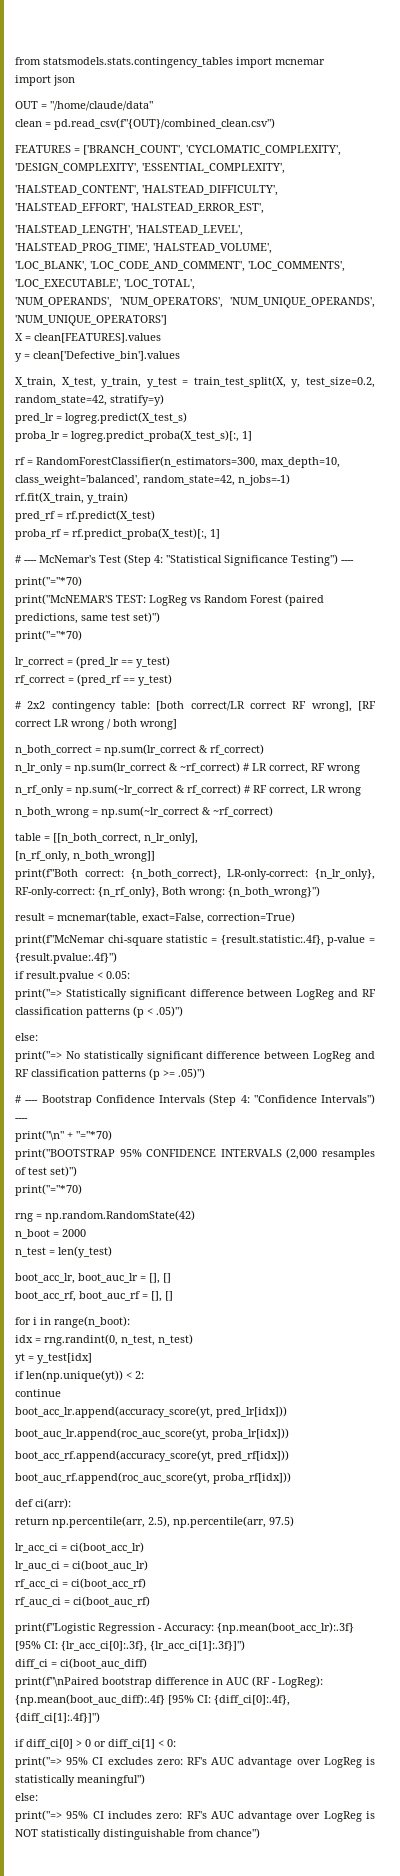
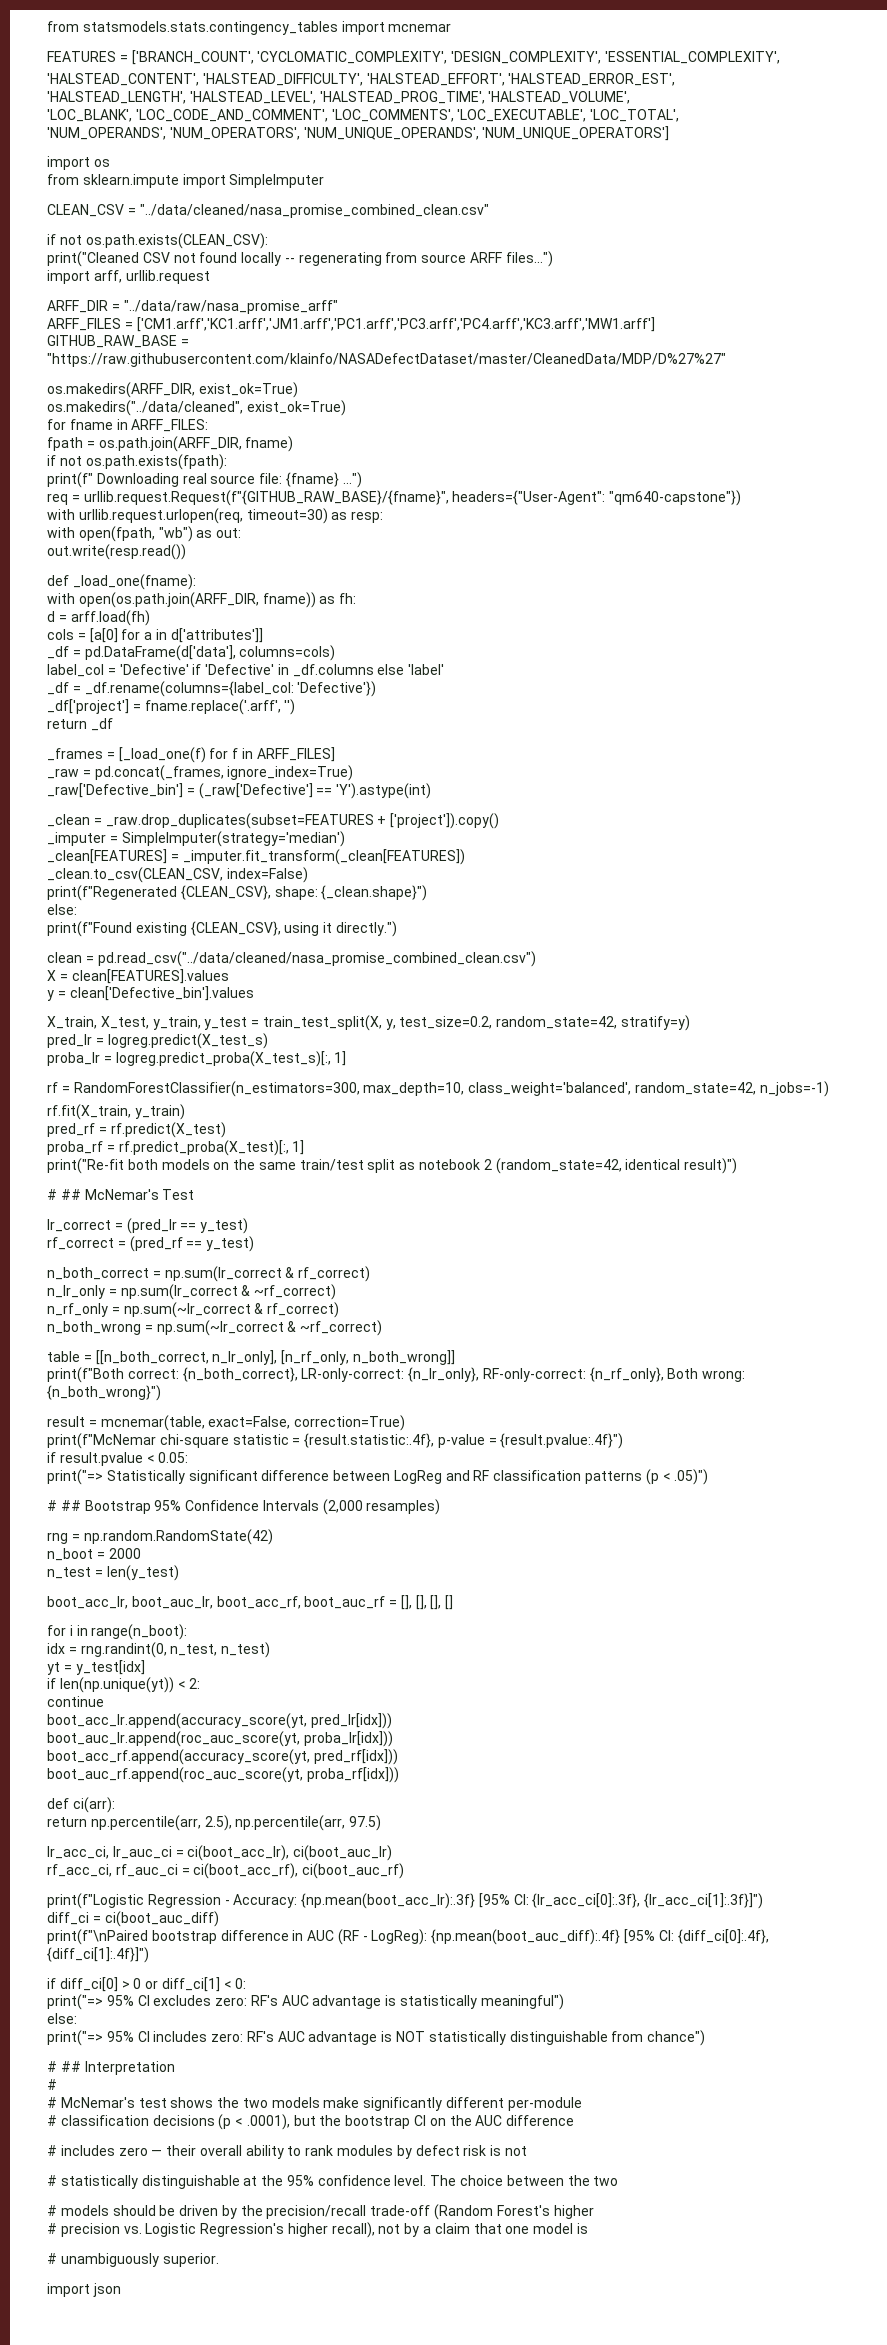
[15,75,75,86] [15,101,153,111] [15,118,275,130] // import json // OUT = "/home/claude/data" // clean = pd.read_csv(f"{OUT}/combined_clean.csv") -> (452, 27) none
(167, 320) none -> [47,156,110,170] [47,174,325,188] [47,204,489,218] [47,233,268,249] [47,251,553,267] [47,270,210,284] [47,300,338,314] [47,317,655,332] [47,335,189,348] [47,353,726,367] [47,382,298,398] [47,400,346,416] [47,419,209,432] [47,436,294,452] [47,454,227,470] [47,472,362,488] [47,490,742,506] [47,508,384,524] [47,526,242,542] [47,544,186,560] [47,574,196,590] [47,592,357,608] [47,610,150,626] [47,628,263,643] [47,645,336,661] [47,664,445,677] [47,681,377,697] [47,699,296,715] [47,718,113,731] [47,747,335,763] [47,765,354,781] [47,783,432,799] [47,813,500,829] [47,831,345,847] [47,849,465,865] [47,867,308,883] [47,885,428,901] [47,904,77,915] [47,921,397,937] [47,951,536,967] // import os // from sklearn.impute import SimpleImputer // CLEAN_CSV = "../data/cleaned/nasa_promise_combined_clean.csv" // if not os.path.exists(CLEAN_CSV): // print("Cleaned CSV not found locally -- regenerating from source ARFF files...") // import arff, urllib.request // ARFF_DIR = "../data/raw/nasa_promise_arff" // ARFF_FILES = ['CM1.arff','KC1.arff','JM1.arff','PC1.arff','PC3.arff','PC4.arff','KC3.arff','MW1.arff'] // GITHUB_RAW_BASE = "https://raw.githubusercontent.com/klainfo/NASADefectDataset/master/CleanedData/MDP/D%27%27" // os.makedirs(ARFF_DIR, exist_ok=True) // os.makedirs("../data/cleaned", exist_ok=True) // for fname in ARFF_FILES: // fpath = os.path.join(ARFF_DIR, fname) // if not os.path.exists(fpath): // print(f" Downloading real source file: {fname} ...") // req = urllib.request.Request(f"{GITHUB_RAW_BASE}/{fname}", headers={"User-Agent": "qm640-capstone"}) // with urllib.request.urlopen(req, timeout=30) as resp: // with open(fpath, "wb") as out: // out.write(resp.read()) // def _load_one(fname): // with open(os.path.join(ARFF_DIR, fname)) as fh: // d = arff.load(fh) // cols = [a[0] for a in d['attributes']] // _df = pd.DataFrame(d['data'], columns=cols) // label_col = 'Defective' if 'Defective' in _df.columns else 'label' // _df = _df.rename(columns={label_col: 'Defective'}) // _df['project'] = fname.replace('.arff', '') // return _df // _frames = [_load_one(f) for f in ARFF_FILES] // _raw = pd.concat(_frames, ignore_index=True) // _raw['Defective_bin'] = (_raw['Defective'] == 'Y').astype(int) // _clean = _raw.drop_duplicates(subset=FEATURES + ['project']).copy() // _imputer = SimpleImputer(strategy='median') // _clean[FEATURES] = _imputer.fit_transform(_clean[FEATURES]) // _clean.to_csv(CLEAN_CSV, index=False) // print(f"Regenerated {CLEAN_CSV}, shape: {_clean.shape}") // else: // print(f"Found existing {CLEAN_CSV}, using it directly.") // clean = pd.read_csv("../data/cleaned/nasa_promise_combined_clean.csv")
[15,555,37,563] // # ---- -> [47,1158,738,1174] [47,1189,81,1200] // print("Re-fit both models on the same train/test split as notebook 2 (random_state=42, identical result)") // # ##
[124,554,354,566] [15,576,82,588] [15,594,324,606] [15,612,160,624] [15,630,82,642] (Step 4: "Statistical Significance Testing") ---- // print("="*70) // print("McNEMAR'S TEST: LogReg vs Random Forest (paired predictions, same test set)") // print("="*70) -> (195, 1194) none
[15,701,376,712] [15,719,177,730] // # 2x2 contingency table: [both correct/LR correct RF wrong], [RF correct LR wrong / both wrong] -> (255, 1244) none
[243,763,360,774] # LR correct, RF wrong -> (337, 1292) none
[244,785,361,796] # RF correct, LR wrong -> (340, 1310) none
(198, 838) // -> (278, 1357) none
[15,1033,38,1041] [15,1050,375,1062] [15,1068,205,1080] [15,1094,375,1106] [15,1118,28,1121] [15,1130,112,1142] [15,1148,375,1160] [15,1166,77,1177] [15,1184,82,1196] else: // print("=> No statistically significant difference between LogReg and RF classification patterns (p >= .05)") // # ---- Bootstrap Confidence Intervals (Step 4: "Confidence Intervals") ---- // print("\n" + "="*70) // print("BOOTSTRAP 95% CONFIDENCE INTERVALS (2,000 resamples of test set)") // print("="*70) -> [47,1499,441,1515] # ## Bootstrap 95% Confidence Intervals (2,000 resamples)
[78,1273,171,1284] boot_auc_lr = [], [] // -> [131,1596,213,1609] boot_auc_lr,
(162, 1296) none -> [415,1595,442,1610] [], [],
[15,1542,144,1553] lr_acc_ci = ci(boot_acc_lr) // -> [47,1846,109,1859] lr_acc_ci,
(69, 1566) none -> [187,1845,290,1861] ci(boot_acc_lr),
[15,1578,146,1589] rf_acc_ci = ci(boot_acc_rf) // -> [47,1864,112,1877] rf_acc_ci,
(70, 1602) none -> [193,1863,299,1879] ci(boot_acc_rf),
[296,1757,362,1768] over LogReg -> (382, 2002) none
[296,1811,362,1822] over LogReg -> (378, 2038) none
(260, 1833) none -> [47,2061,175,2075] [47,2079,57,2090] [47,2097,582,2111] [47,2114,575,2130] [47,2145,527,2159] [47,2175,619,2189] [47,2204,594,2220] [47,2222,588,2238] [47,2253,219,2267] [47,2283,121,2297] // # ## Interpretation // # // # McNemar's test shows the two models make significantly different per-module // # classification decisions (p < .0001), but the bootstrap CI on the AUC difference // # includes zero — their overall ability to rank modules by defect risk is not // # statistically distinguishable at the 95% confidence level. The choice between the two // # models should be driven by the precision/recall trade-off (Random Forest's higher // # precision vs. Logistic Regression's higher recall), not by a claim that one model is // # unambiguously superior. // import json

